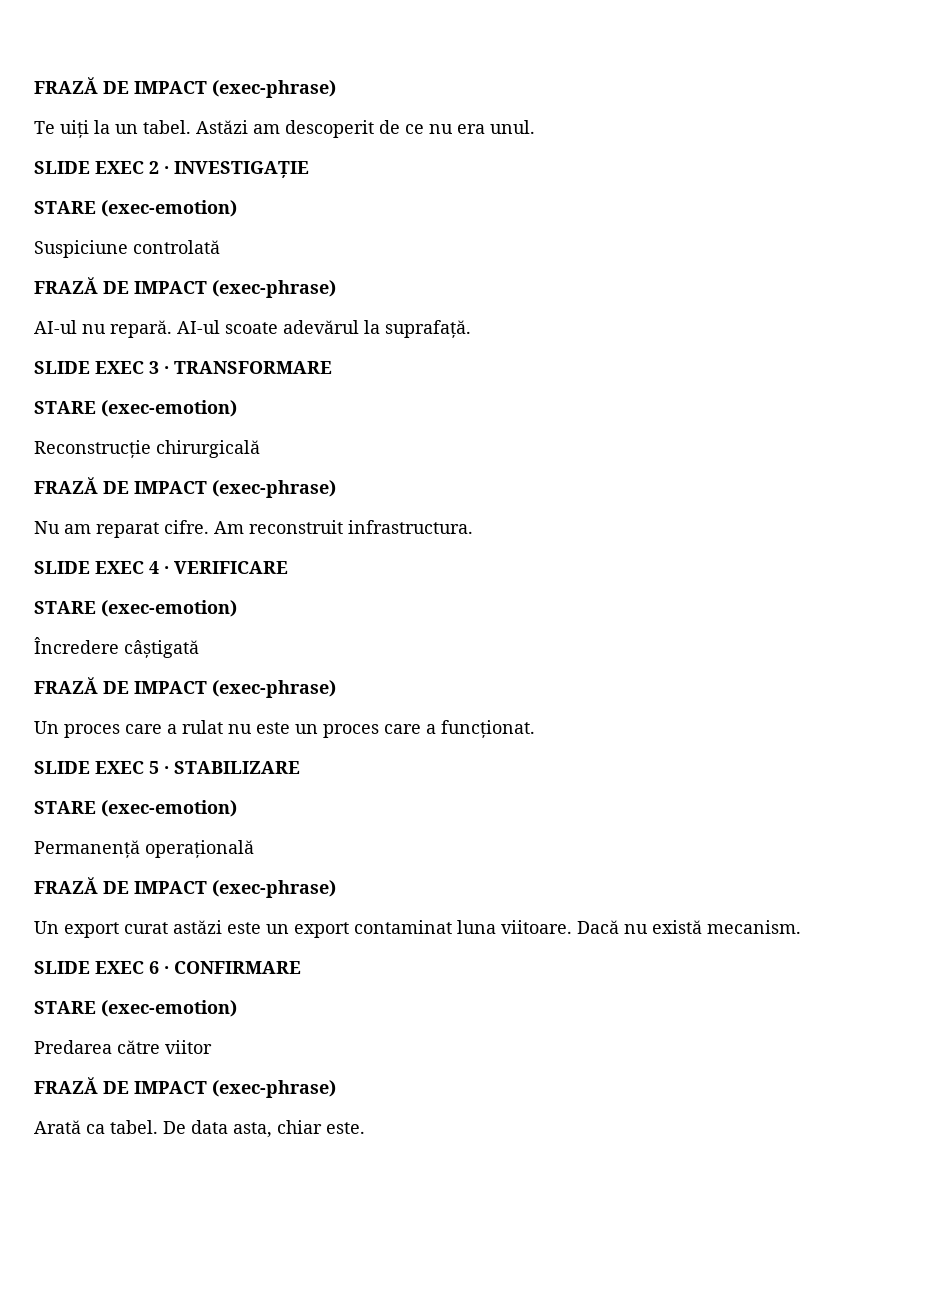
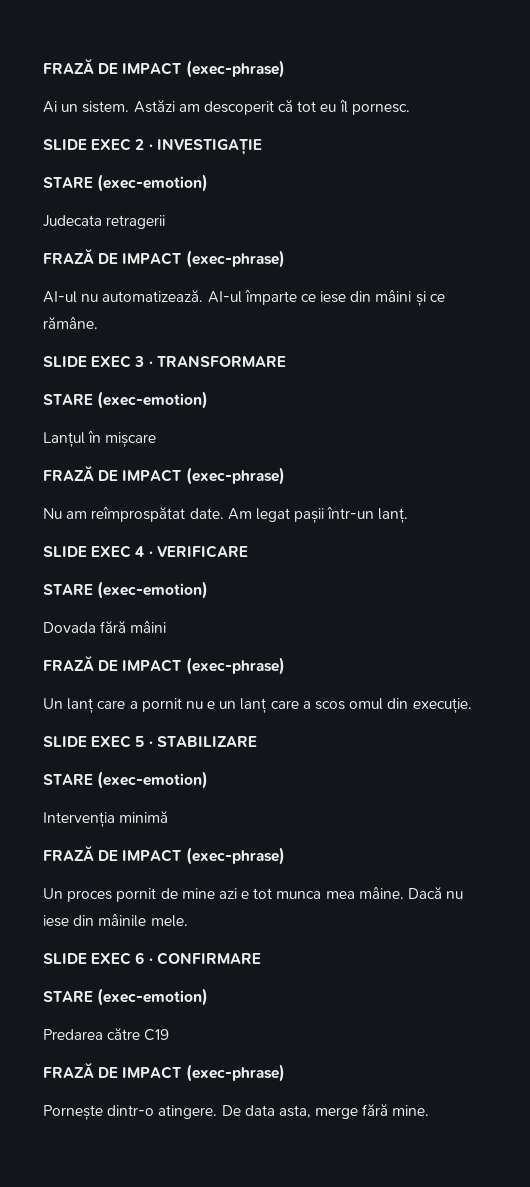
[34,77,336,98] [34,120,535,138] FRAZĂ DE IMPACT (exec-phrase) // Te uiți la un tabel. Astăzi am descoperit de ce nu era unul. -> [43,59,285,78] [43,99,410,115] FRAZĂ DE IMPACT (exec-phrase) // Ai un sistem. Astăzi am descoperit că tot eu îl pornesc.
[34,240,220,258] Suspiciune controlată -> [43,215,166,229] Judecata retragerii
[110,320,471,338] repară. AI-ul scoate adevărul la suprafață. -> [102,289,445,307] [43,316,98,329] automatizează. AI-ul împarte ce iese din mâini și ce rămâne.
[34,440,260,458] Reconstrucție chirurgicală -> [43,430,157,448] Lanțul în mișcare
[96,520,473,538] reparat cifre. Am reconstruit infrastructura. -> [91,506,409,524] reîmprospătat date. Am legat pașii într-un lanț.
[34,637,199,658] [34,677,336,698] [34,720,535,738] Încredere câștigată // FRAZĂ DE IMPACT (exec-phrase) // Un proces care a rulat nu este un proces care a funcționat. -> [43,620,167,633] [43,656,285,675] [43,698,472,714] Dovada fără mâini // FRAZĂ DE IMPACT (exec-phrase) // Un lanț care a pornit nu e un lanț care a scos omul din execuție.
[34,840,254,858] [34,877,336,898] [34,920,801,938] Permanență operațională // FRAZĂ DE IMPACT (exec-phrase) // Un export curat astăzi este un export contaminat luna viitoare. Dacă nu există mecanism. -> [43,810,169,828] [43,846,285,865] [43,886,464,902] [43,913,188,927] Intervenția minimă // FRAZĂ DE IMPACT (exec-phrase) // Un proces pornit de mine azi e tot munca mea mâine. Dacă nu iese din mâinile mele.
[165,1040,212,1054] [34,1077,336,1098] [34,1120,365,1138] viitor // FRAZĂ DE IMPACT (exec-phrase) // Arată ca tabel. De data asta, chiar este. -> [144,1029,170,1041] [43,1063,285,1082] [43,1103,430,1121] C19 // FRAZĂ DE IMPACT (exec-phrase) // Pornește dintr-o atingere. De data asta, merge fără mine.

